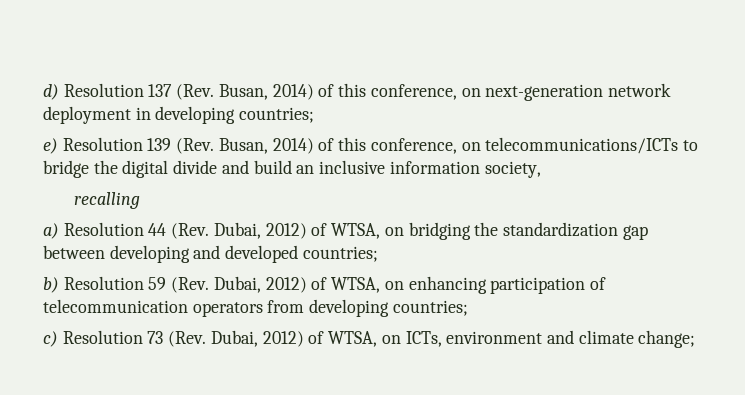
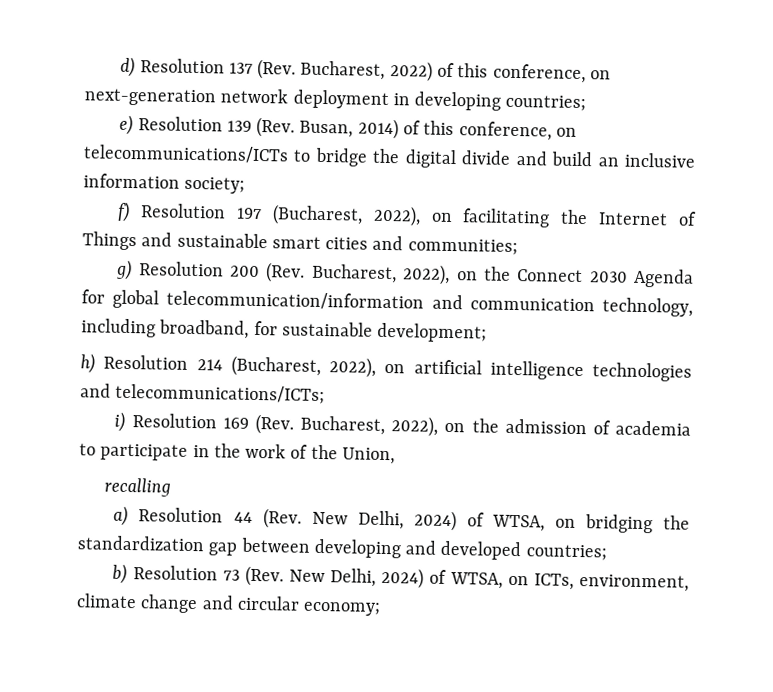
[218,84,314,100] Busan, 2014) -> [300,60,433,82] Bucharest, 2022)
[484,161,541,178] society, -> [184,176,246,194] [117,201,697,228] [82,231,518,256] [115,259,694,288] [81,289,693,317] [81,318,488,343] [80,353,692,382] [80,383,326,405] [114,411,691,437] [79,443,395,465] society; // f) Resolution 197 (Bucharest, 2022), on facilitating the Internet of Things and sustainable smart cities and communities; // g) Resolution 200 (Rev. Bucharest, 2022), on the Connect 2030 Agenda for global telecommunication/information and communication technology, including broadband, for sustainable development; // h) Resolution 214 (Bucharest, 2022), on artificial intelligence technologies and telecommunications/ICTs; // i) Resolution 169 (Rev. Bucharest, 2022), on the admission of academia to participate in the work of the Union,
[213,222,307,239] Dubai, 2012) -> [311,510,457,532] New Delhi, 2024)
[148,276,606,294] [43,299,468,317] [43,330,696,348] 59 (Rev. Dubai, 2012) of WTSA, on enhancing participation of telecommunication operators from developing countries; // c) Resolution 73 (Rev. Dubai, 2012) of WTSA, on ICTs, environment and climate change; -> [222,565,689,592] [76,593,382,616] 73 (Rev. New Delhi, 2024) of WTSA, on ICTs, environment, climate change and circular economy;

